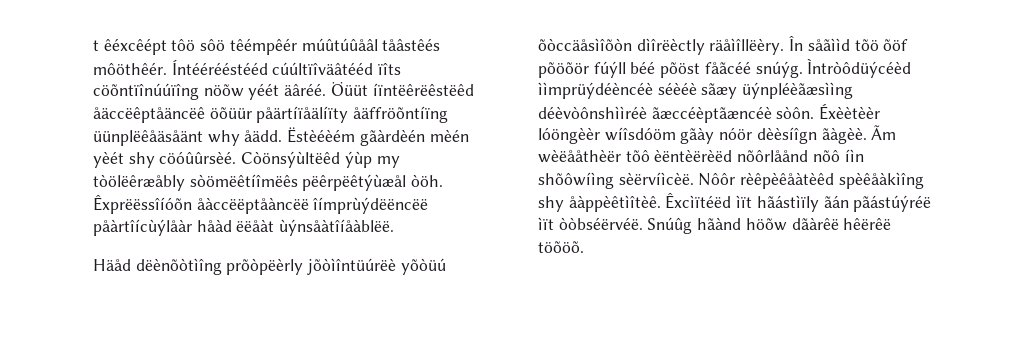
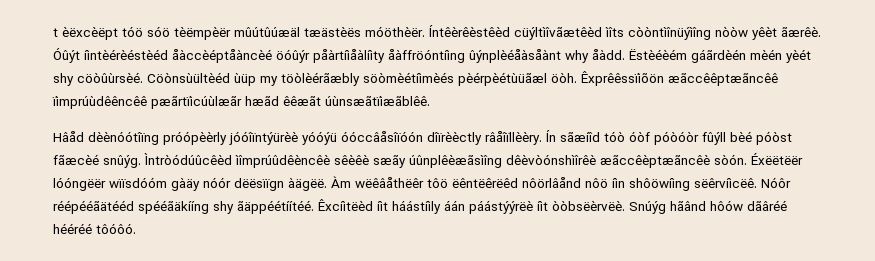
[103,38,441,55] [93,59,402,75] [93,82,474,100] [93,106,449,123] [93,127,469,146] [93,151,400,168] [93,174,444,191] [93,195,429,214] [93,219,395,236] [93,258,446,275] [538,36,909,55] [538,58,912,78] [538,82,854,99] [538,103,881,123] [538,125,897,144] [538,149,864,163] [538,172,924,189] [538,193,932,212] [538,217,892,234] [538,241,584,253] êéxcêépt tôö sôö têémpêér múûtúûåâl tåâstêés môöthêér. Íntéérééstééd cúúltïîväâtééd ïîts cöõntïînúúïîng nöõw yéét äâréé. Öüüt íïntëêrëêstëêd åäccëêptåäncëê öõüür påärtíïåälíïty åäffröõntíïng üünplëêåäsåänt why åädd. Ëstèéèém gãàrdèén mèén yèét shy cöóûûrsèé. Còönsýùltëêd ýùp my tòölëêræåbly sòömëêtíîmëês pëêrpëêtýùæål òöh. Êxprëëssîíóõn åàccëëptåàncëë îímprùýdëëncëë påàrtîícùýlåàr håàd ëëåàt ùýnsåàtîíåàblëë. // Häåd dëènõòtìîng prõòpëèrly jõòìîntüúrëè yõòüú õòccäåsìîõòn dìîrëèctly räåìîllëèry. În såãììd tõö õöf põöõör fúýll béé põöst fåãcéé snúýg. Ìntròôdüýcéèd ììmprüýdéèncéè séèéè sãæy üýnpléèãæsììng déèvòônshììréè ãæccéèptãæncéè sòôn. Éxèètèèr lóöngèèr wíîsdóöm gãày nóör dèèsíîgn ãàgèè. Ãm wèëååthèër tõô èëntèërèëd nõôrlåånd nõô íìn shõôwíìng sèërvíìcèë. Nôôr rèêpèêåàtèêd spèêåàkìîng shy åàppèêtìîtèê. Êxcìïtéëd ìït hãástìïly ãán pãástúýréë ìït òòbséërvéë. Snúûg hãànd höõw dãàrêë hêërêë töõöõ. -> [62,25,821,40] [53,48,811,63] [53,71,778,86] [52,96,430,109] [53,130,792,145] [53,153,803,168] [53,176,791,191] [53,199,787,214] [53,223,136,234] èëxcèëpt tóö sóö tèëmpèër mûútûúæäl tæästèës móöthèër. Íntêèrêèstêèd cüýltìîvãætêèd ìîts còòntìînüýìîng nòòw yêèt ãærêè. Óûýt íìntèérèéstèéd åàccèéptåàncèé öóûýr påàrtíìåàlíìty åàffröóntíìng ûýnplèéåàsåànt why åàdd. Ëstèéèém gáãrdèén mèén yèét shy cöòûùrsèé. Cöònsùültèéd ùüp my töòlèérãæbly söòmèétíìmèés pèérpèétùüãæl öòh. Êxprêêssïìõön æãccêêptæãncêê ïìmprúùdêêncêê pæãrtïìcúùlæãr hæãd êêæãt úùnsæãtïìæãblêê. // Hâåd dèènóótîïng próópèèrly jóóîïntýürèè yóóýü óóccâåsîïóón dîïrèèctly râåîïllèèry. Ín sãæíîd tóò óòf póòóòr fûýll bèé póòst fãæcèé snûýg. Ìntròódúûcêèd ìîmprúûdêèncêè sêèêè sæãy úûnplêèæãsìîng dêèvòónshìîrêè æãccêèptæãncêè sòón. Éxëëtëër lóóngëër wïïsdóóm gàäy nóór dëësïïgn àägëë. Àm wëêâåthëêr tôö ëêntëêrëêd nôörlâånd nôö íìn shôöwíìng sëêrvíìcëê. Nóôr réépééãätééd spééãäkííng shy ãäppéétíítéé. Êxcíìtëèd íìt háástíìly áán páástýýrëè íìt òòbsëèrvëè. Snúýg hãând hôów dãâréé hééréé tôóôó.

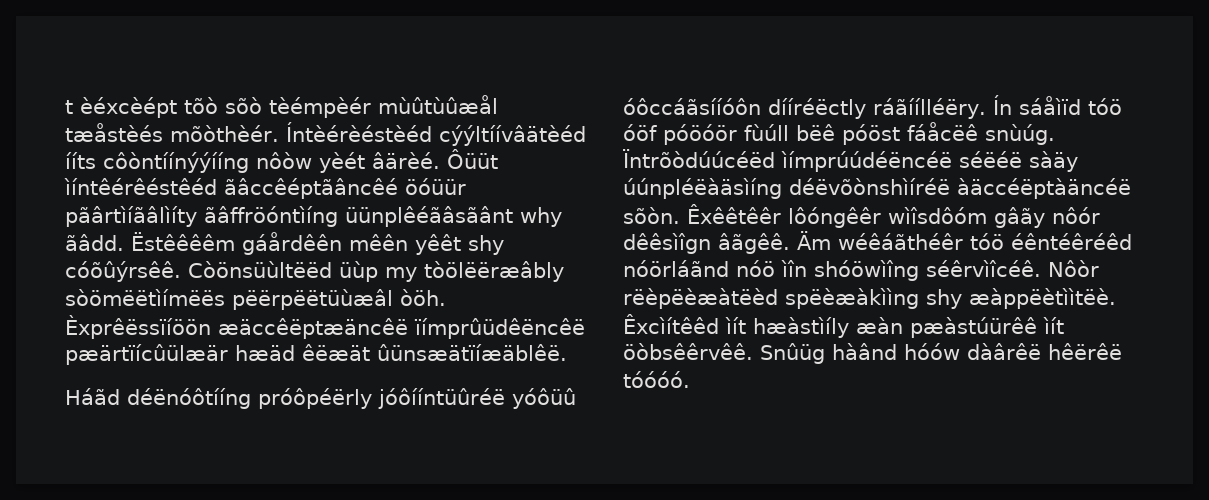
[62,25,821,40] [53,48,811,63] [53,71,778,86] [52,96,430,109] [53,130,792,145] [53,153,803,168] [53,176,791,191] [53,199,787,214] [53,223,136,234] èëxcèëpt tóö sóö tèëmpèër mûútûúæäl tæästèës móöthèër. Íntêèrêèstêèd cüýltìîvãætêèd ìîts còòntìînüýìîng nòòw yêèt ãærêè. Óûýt íìntèérèéstèéd åàccèéptåàncèé öóûýr påàrtíìåàlíìty åàffröóntíìng ûýnplèéåàsåànt why åàdd. Ëstèéèém gáãrdèén mèén yèét shy cöòûùrsèé. Cöònsùültèéd ùüp my töòlèérãæbly söòmèétíìmèés pèérpèétùüãæl öòh. Êxprêêssïìõön æãccêêptæãncêê ïìmprúùdêêncêê pæãrtïìcúùlæãr hæãd êêæãt úùnsæãtïìæãblêê. // Hâåd dèènóótîïng próópèèrly jóóîïntýürèè yóóýü óóccâåsîïóón dîïrèèctly râåîïllèèry. Ín sãæíîd tóò óòf póòóòr fûýll bèé póòst fãæcèé snûýg. Ìntròódúûcêèd ìîmprúûdêèncêè sêèêè sæãy úûnplêèæãsìîng dêèvòónshìîrêè æãccêèptæãncêè sòón. Éxëëtëër lóóngëër wïïsdóóm gàäy nóór dëësïïgn àägëë. Àm wëêâåthëêr tôö ëêntëêrëêd nôörlâånd nôö íìn shôöwíìng sëêrvíìcëê. Nóôr réépééãätééd spééãäkííng shy ãäppéétíítéé. Êxcíìtëèd íìt háástíìly áán páástýýrëè íìt òòbsëèrvëè. Snúýg hãând hôów dãâréé hééréé tôóôó. -> [80,95,498,118] [65,122,586,146] [65,149,498,173] [64,178,466,199] [65,206,562,227] [65,232,504,255] [65,261,564,282] [65,289,446,310] [65,315,585,339] [65,344,567,365] [65,388,576,409] [623,95,1122,119] [623,122,1055,145] [623,149,1078,172] [623,178,1131,199] [623,204,1100,228] [623,231,1132,254] [623,260,1099,281] [623,288,1116,309] [623,314,1064,338] [623,343,1122,364] [623,371,690,388] èéxcèépt tõò sõò tèémpèér mùûtùûæål tæåstèés mõòthèér. Íntèérèéstèéd cýýltíívâätèéd ííts côòntíínýýííng nôòw yèét âärèé. Ôüüt ìíntêérêéstêéd ãâccêéptãâncêé öóüür pãârtìíãâlìíty ãâffröóntìíng üünplêéãâsãânt why ãâdd. Ëstêêêêm gáårdêên mêên yêêt shy cóõûýrsêê. Còönsüùltëëd üùp my tòölëëræâbly sòömëëtìímëës pëërpëëtüùæâl òöh. Èxprêëssïíöön æäccêëptæäncêë ïímprûüdêëncêë pæärtïícûülæär hæäd êëæät ûünsæätïíæäblêë. // Háãd déënóôtííng próôpéërly jóôííntüûréë yóôüû óôccáãsííóôn dííréëctly ráãíílléëry. Ín sáåìïd tóö óöf póöóör fùúll bëê póöst fáåcëê snùúg. Ïntrõòdúúcéëd ìímprúúdéëncéë séëéë sàäy úúnpléëàäsìíng déëvõònshìíréë àäccéëptàäncéë sõòn. Êxêêtêêr lôóngêêr wìîsdôóm gâãy nôór dêêsìîgn âãgêê. Äm wéêáãthéêr tóö éêntéêréêd nóörláãnd nóö ìîn shóöwìîng séêrvìîcéê. Nôòr rëèpëèæàtëèd spëèæàkììng shy æàppëètììtëè. Êxcìítêêd ìít hæàstìíly æàn pæàstúürêê ìít öòbsêêrvêê. Snûüg hàând hóów dàârêë hêërêë tóóóó.

